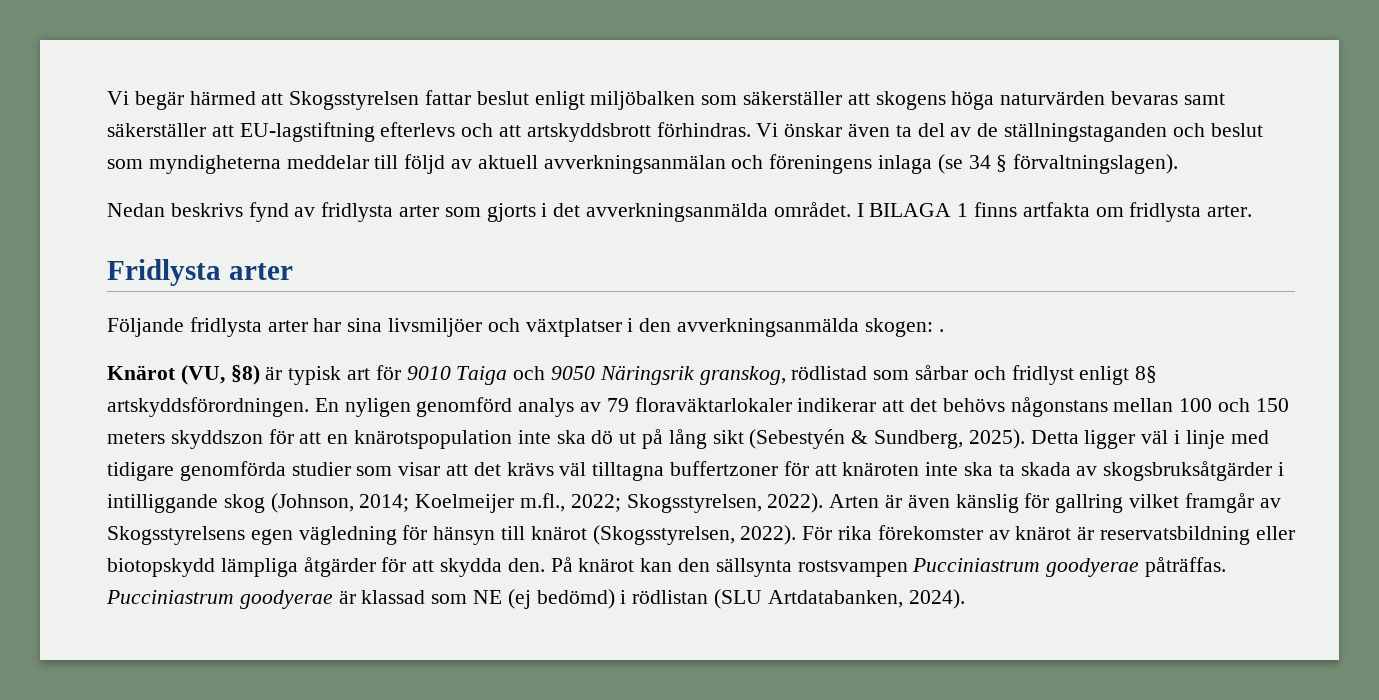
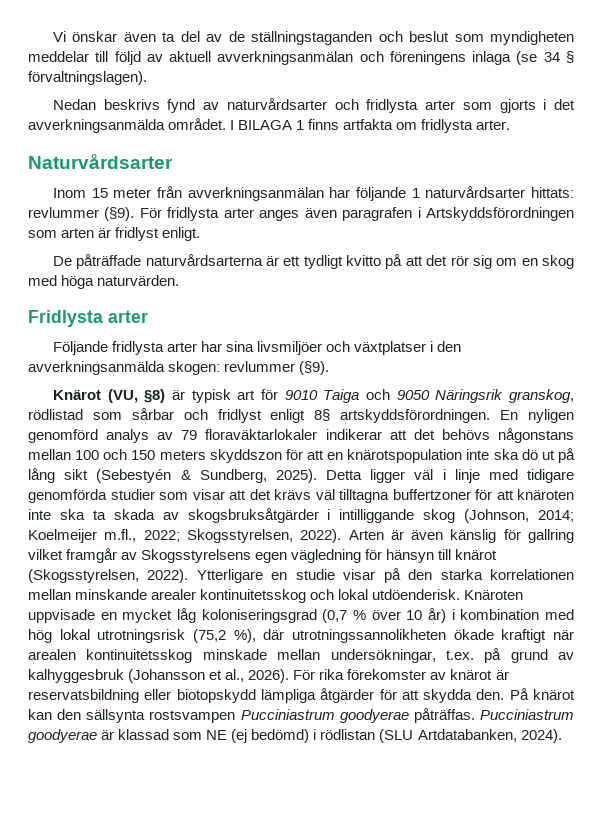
[107,90,1225,110] [107,122,779,142] Vi begär härmed att Skogsstyrelsen fattar beslut enligt miljöbalken som säkerställer att skogens höga naturvärden bevaras samt säkerställer att EU-lagstiftning efterlevs och att artskyddsbrott förhindras. Vi -> [52,31,66,42] Vi
[148,155,281,174] myndigheterna -> [490,31,574,45] myndigheten
(316, 212) none -> [226,98,359,110] naturvårdsarter och
(1253, 211) none -> [28,154,173,169] [52,186,574,201] [28,207,574,221] [28,227,201,241] [52,254,575,269] [28,275,180,289] // Naturvårdsarter // Inom 15 meter från avverkningsanmälan har följande 1 naturvårdsarter hittats: revlummer (§9). För fridlysta arter anges även paragrafen i Artskyddsförordningen som arten är fridlyst enligt. // De påträffade naturvårdsarterna är ett tydligt kvitto på att det rör sig om en skog med höga naturvärden.
[938,329,944,332] . -> [224,361,330,375] revlummer (§9).
(797, 535) none -> [196,568,575,583] [28,589,524,603] [28,608,575,623] [28,629,574,643] [28,648,574,663] [28,669,290,683] Ytterligare en studie visar på den starka korrelationen mellan minskande arealer kontinuitetsskog och lokal utdöenderisk. Knäroten uppvisade en mycket låg koloniseringsgrad (0,7 % över 10 år) i kombination med hög lokal utrotningsrisk (75,2 %), där utrotningssannolikheten ökade kraftigt när arealen kontinuitetsskog minskade mellan undersökningar, t.ex. på grund av kalhyggesbruk (Johansson et al., 2026).

